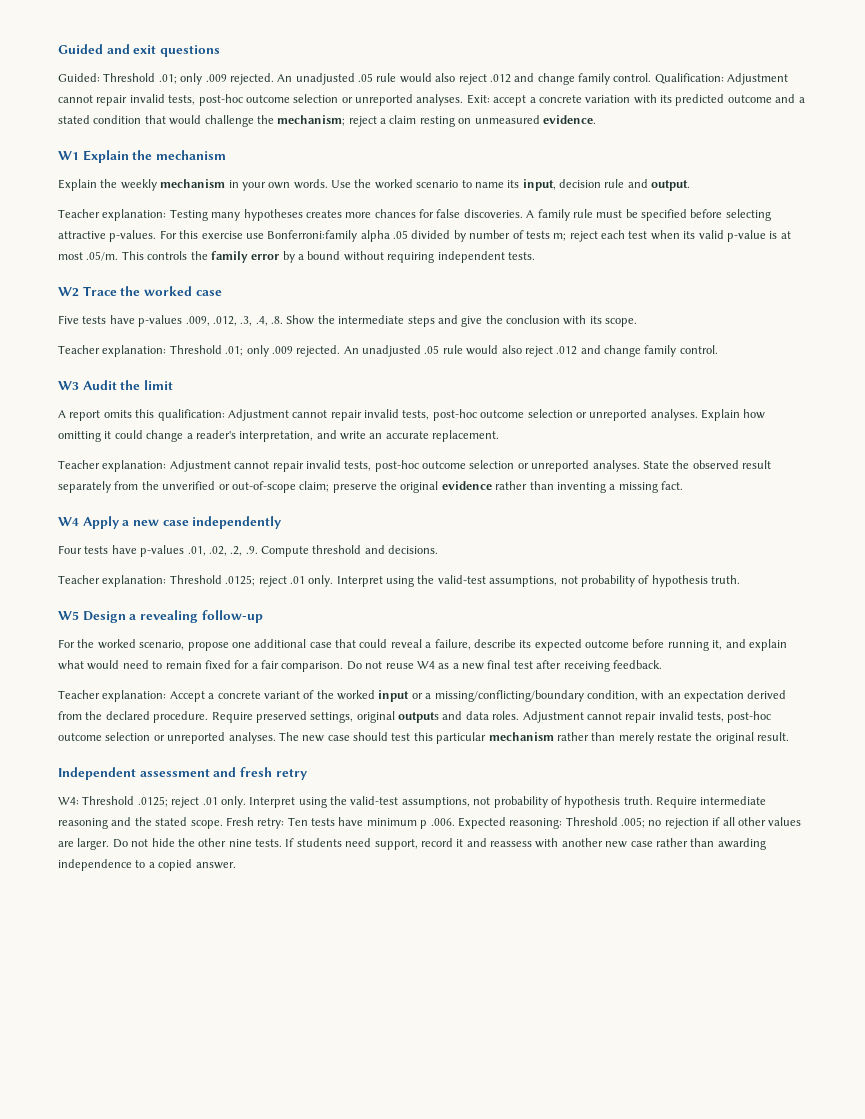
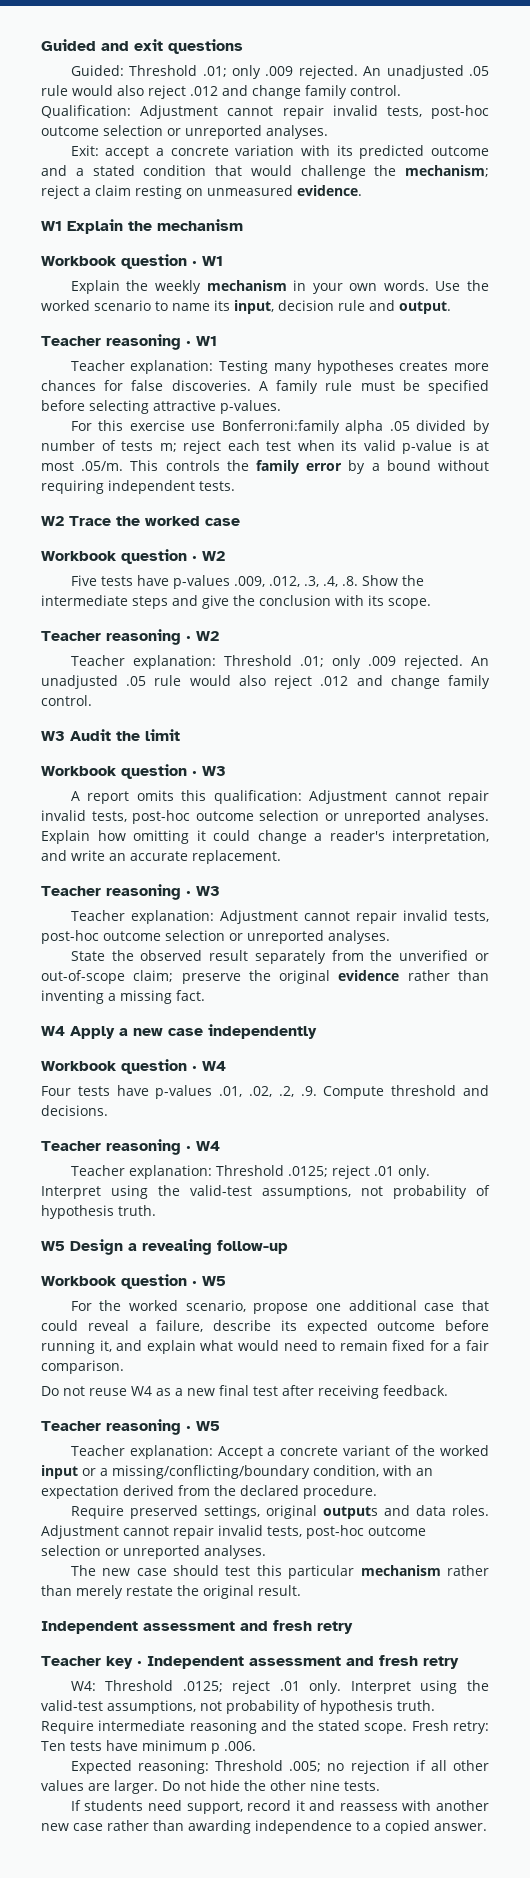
(464, 100) none -> (328, 132) //
(226, 155) none -> [41,254,223,269] // Workbook question · W1
(691, 185) none -> [41,334,217,350] // Teacher reasoning · W1
(157, 236) none -> (281, 407) //
(222, 293) none -> [41,549,225,564] // Workbook question · W2
(638, 322) none -> [41,629,219,645] // Teacher reasoning · W2
(173, 385) none -> [41,764,226,779] // Workbook question · W3
(500, 436) none -> [41,884,220,900] // Teacher reasoning · W3
(640, 466) none -> (390, 937) //
(282, 522) none -> [41,1059,226,1074] // Workbook question · W4
(439, 549) none -> [41,1139,220,1155] // Teacher reasoning · W4
(263, 616) none -> [41,1274,226,1289] // Workbook question · W5
(344, 666) none -> (124, 1367) //
(662, 664) none -> [41,1419,220,1435] // Teacher reasoning · W5
(209, 717) none -> (377, 1492) //
(276, 738) none -> (266, 1552) //
(307, 774) none -> [41,1655,459,1669] // Teacher key · Independent assessment and fresh retry
(455, 822) none -> (256, 1746) //
(282, 843) none -> (380, 1786) //

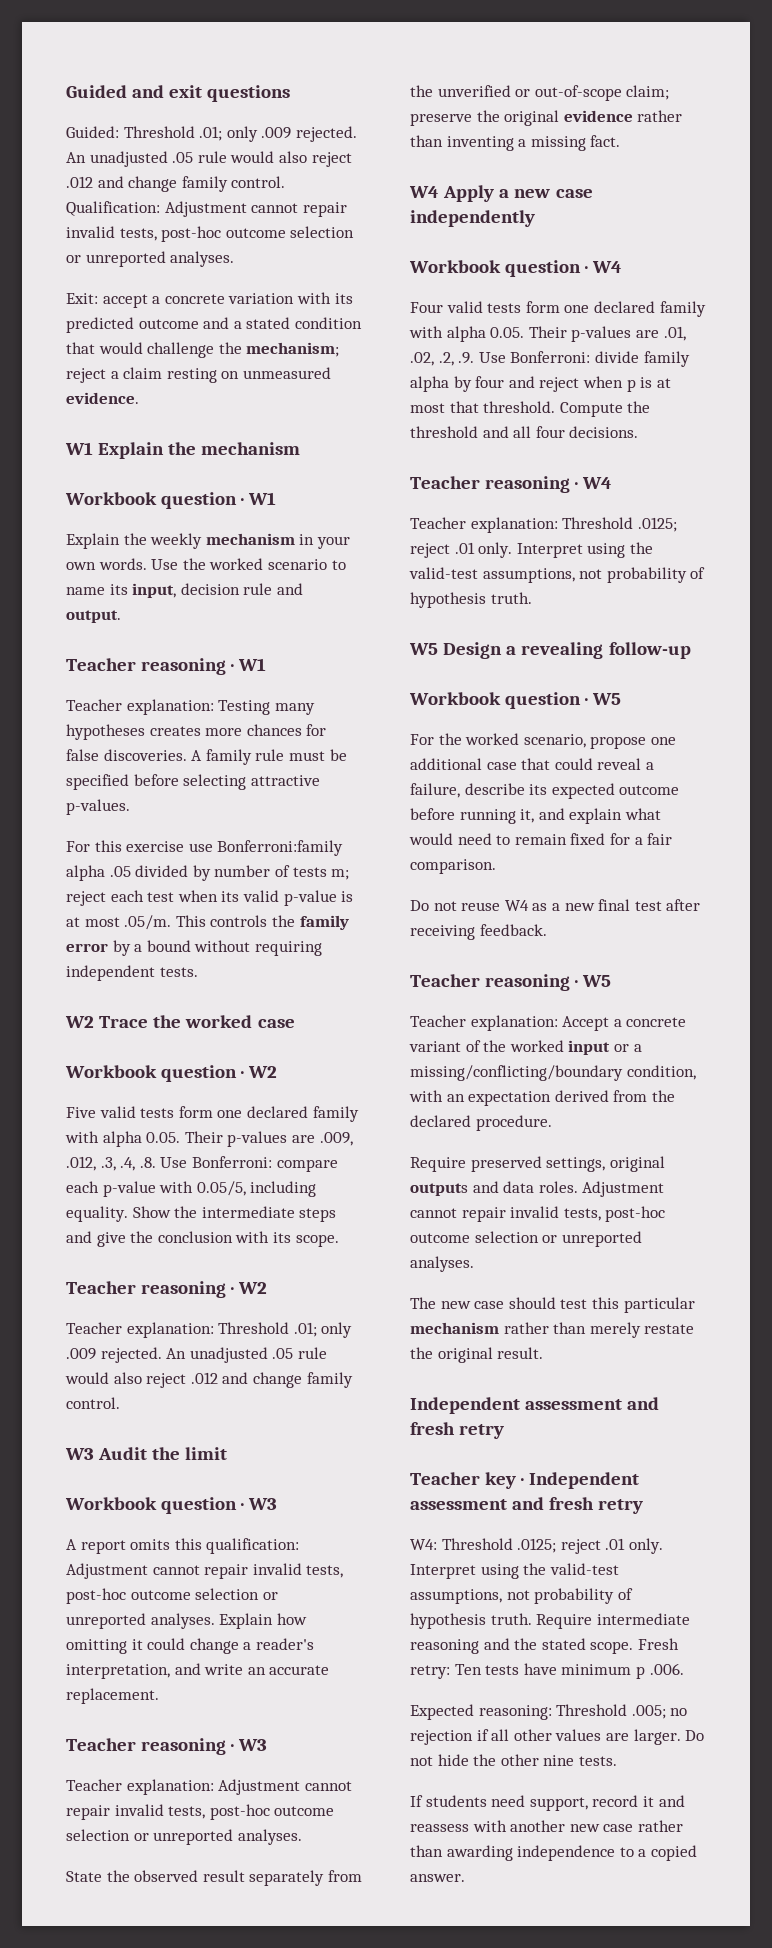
[100,575,230,589] tests have p-values -> [99,1106,359,1122] [65,1131,315,1147] valid tests form one declared family with alpha 0.05. Their p-values are
(358, 581) none -> [160,1156,338,1172] [66,1181,317,1197] [66,1206,128,1222] Use Bonferroni: compare each p-value with 0.05/5, including equality.
[77,1085,490,1099] tests have p-values .01, .02, .2, .9. Compute threshold and -> [446,301,706,317] [409,326,686,342] [410,351,690,367] [410,376,671,392] [410,401,651,417] [410,426,565,438] valid tests form one declared family with alpha 0.05. Their p-values are .01, .02, .2, .9. Use Bonferroni: divide family alpha by four and reject when p is at most that threshold. Compute the threshold and all four

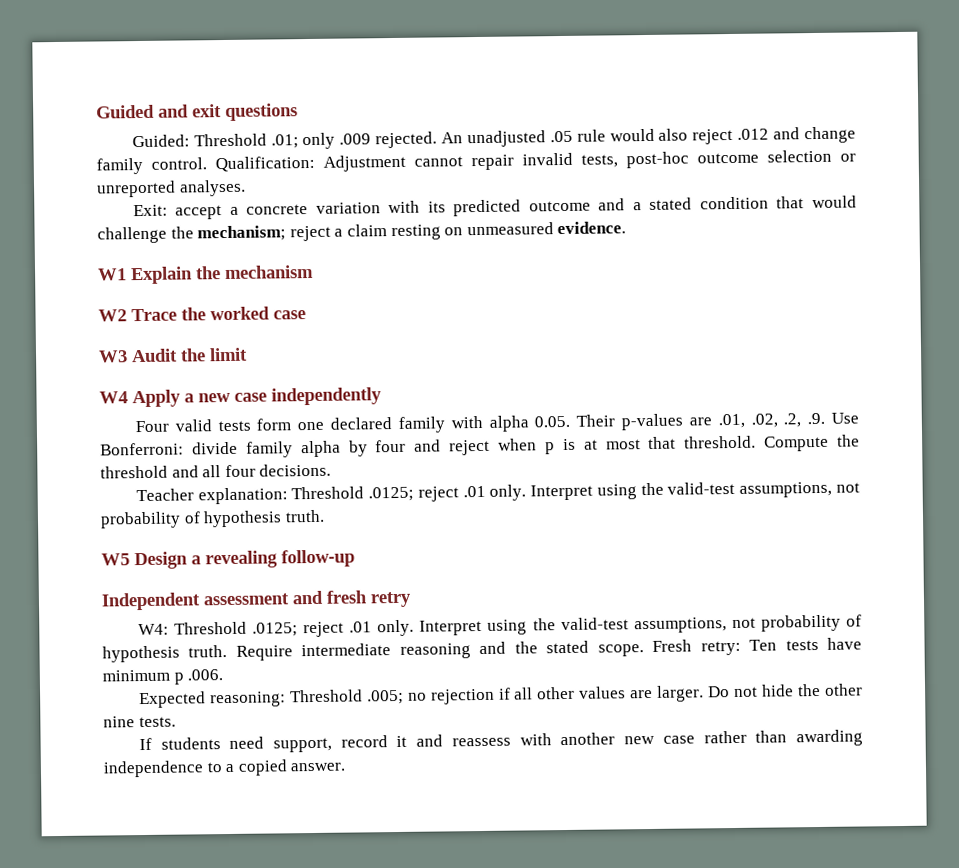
[65,492,277,509] [66,533,350,549] [66,558,346,570] [66,583,303,598] [66,610,121,623] [66,658,267,675] [66,699,315,715] [66,724,327,740] [66,749,347,765] [66,774,320,790] [66,799,130,815] [66,840,344,856] [66,865,350,881] [66,890,354,906] [66,915,349,930] [66,940,322,956] [66,965,198,981] // Workbook question · W1 // Explain the weekly mechanism in your own words. Use the worked scenario to name its input, decision rule and output. // Teacher reasoning · W1 // Teacher explanation: Testing many hypotheses creates more chances for false discoveries. A family rule must be specified before selecting attractive p-values. // For this exercise use Bonferroni:family alpha .05 divided by number of tests m; reject each test when its valid p-value is at most .05/m. This controls the family error by a bound without requiring independent tests. -> (314, 272) none
[65,1065,278,1082] [66,1106,359,1122] [65,1131,353,1147] [66,1156,338,1172] [66,1181,317,1197] [66,1206,337,1222] [66,1231,339,1247] [66,1281,268,1298] [66,1322,353,1338] [66,1347,327,1363] [65,1372,353,1388] [66,1397,120,1409] [65,1447,228,1460] [65,1497,278,1514] [66,1538,300,1554] [66,1563,344,1579] [66,1588,278,1604] [66,1613,307,1629] [66,1638,314,1654] [66,1663,330,1679] [66,1688,159,1704] [66,1738,268,1755] [66,1779,352,1795] [66,1804,335,1820] [66,1829,302,1845] [66,1870,362,1886] [410,85,670,101] [410,110,683,126] [410,135,621,151] Workbook question · W2 // Five valid tests form one declared family with alpha 0.05. Their p-values are .009, .012, .3, .4, .8. Use Bonferroni: compare each p-value with 0.05/5, including equality. Show the intermediate steps and give the conclusion with its scope. // Teacher reasoning · W2 // Teacher explanation: Threshold .01; only .009 rejected. An unadjusted .05 rule would also reject .012 and change family control. // W3 Audit the limit // Workbook question · W3 // A report omits this qualification: Adjustment cannot repair invalid tests, post-hoc outcome selection or unreported analyses. Explain how omitting it could change a reader's interpretation, and write an accurate replacement. // Teacher reasoning · W3 // Teacher explanation: Adjustment cannot repair invalid tests, post-hoc outcome selection or unreported analyses. // State the observed result separately from the unverified or out-of-scope claim; preserve the original evidence rather than inventing a missing fact. -> [98,347,248,363] W3 Audit the limit
[409,260,623,277] // Workbook question · W4 -> (382, 396) none
[410,476,613,493] // Teacher reasoning · W4 -> (332, 470) none
[409,692,622,709] [410,733,676,749] [410,758,654,770] [410,783,680,799] [410,808,661,824] [409,833,673,845] [410,859,496,874] [410,899,701,911] [410,924,547,940] [410,974,612,991] [410,1015,687,1031] [409,1040,642,1055] [410,1065,696,1081] [409,1090,675,1106] [410,1115,552,1131] [410,1156,665,1172] [410,1181,665,1197] [410,1206,666,1222] [410,1231,642,1247] [410,1256,474,1272] [410,1297,695,1313] [410,1322,695,1338] [410,1347,544,1363] [410,1397,660,1414] [410,1422,505,1439] [410,1472,525,1489] Workbook question · W5 // For the worked scenario, propose one additional case that could reveal a failure, describe its expected outcome before running it, and explain what would need to remain fixed for a fair comparison. // Do not reuse W4 as a new final test after receiving feedback. // Teacher reasoning · W5 // Teacher explanation: Accept a concrete variant of the worked input or a missing/conflicting/boundary condition, with an expectation derived from the declared procedure. // Require preserved settings, original outputs and data roles. Adjustment cannot repair invalid tests, post-hoc outcome selection or unreported analyses. // The new case should test this particular mechanism rather than merely restate the original result. // Independent assessment and fresh retry // Teacher key · -> (355, 558) none

